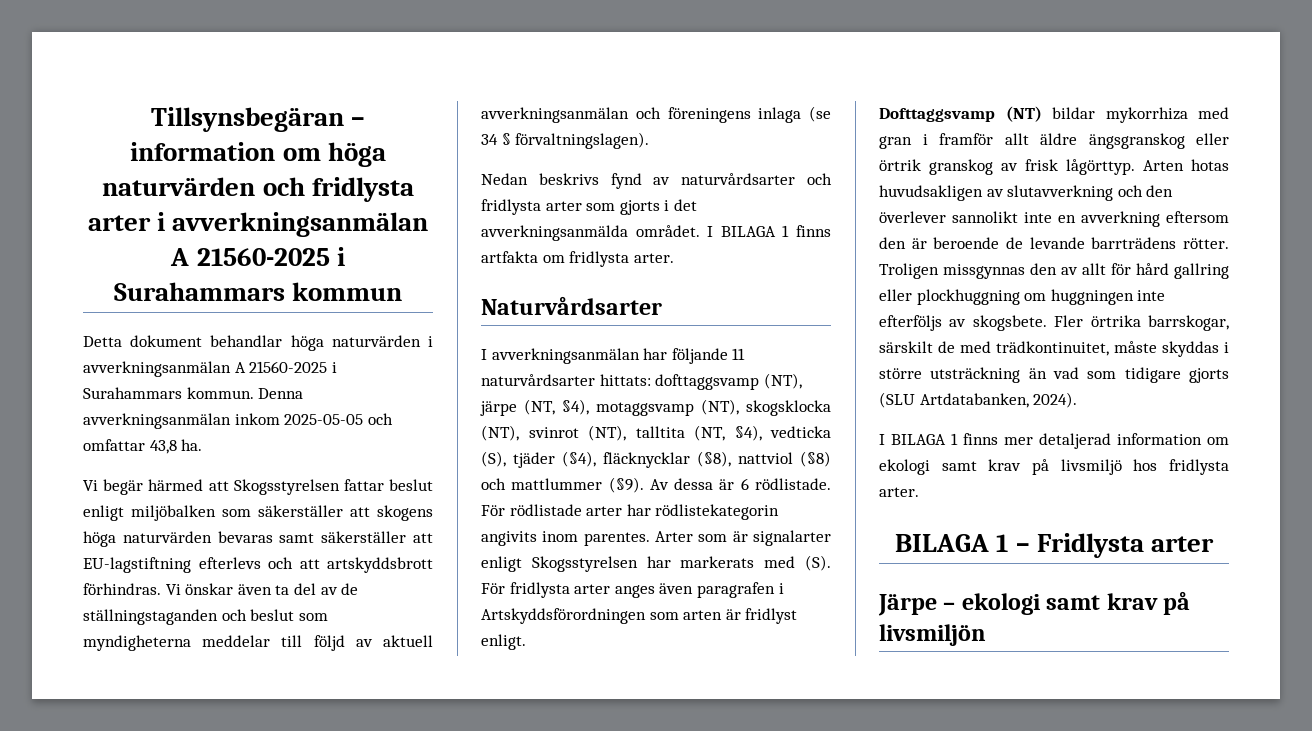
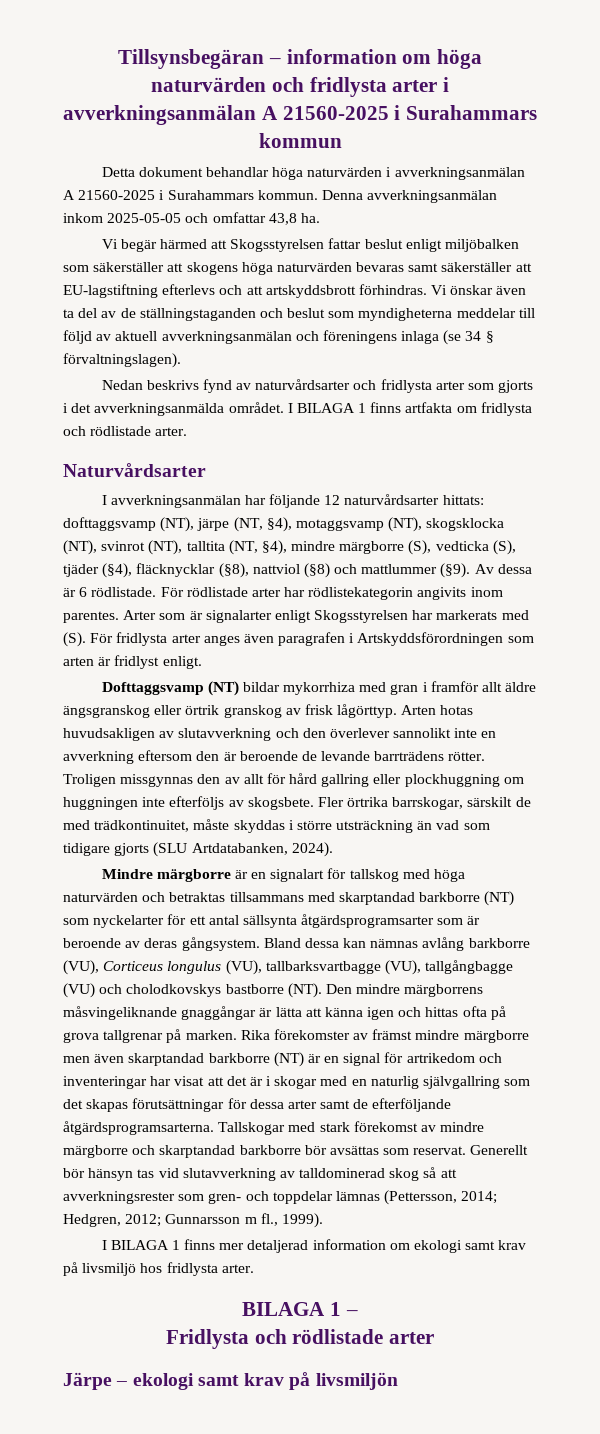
(630, 259) none -> [63,426,152,436] och rödlistade
[732,348,746,360] 11 -> [324,495,341,505] 12
(762, 433) none -> [291,540,432,555] mindre märgborre (S),
(1078, 400) none -> [101,868,465,882] [63,891,515,906] [63,914,481,928] [63,937,530,951] [63,960,514,975] [63,983,484,998] [63,1006,506,1020] [63,1029,529,1043] [63,1052,502,1067] [63,1076,531,1089] [63,1098,452,1112] [63,1121,485,1135] [63,1145,529,1158] [63,1167,457,1181] [63,1190,498,1205] [63,1213,323,1228] // Mindre märgborre är en signalart för tallskog med höga naturvärden och betraktas tillsammans med skarptandad barkborre (NT) som nyckelarter för ett antal sällsynta åtgärdsprogramsarter som är beroende av deras gångsystem. Bland dessa kan nämnas avlång barkborre (VU), Corticeus longulus (VU), tallbarksvartbagge (VU), tallgångbagge (VU) och cholodkovskys bastborre (NT). Den mindre märgborrens måsvingeliknande gnaggångar är lätta att känna igen och hittas ofta på grova tallgrenar på marken. Rika förekomster av främst mindre märgborre men även skarptandad barkborre (NT) är en signal för artrikedom och inventeringar har visat att det är i skogar med en naturlig självgallring som det skapas förutsättningar för dessa arter samt de efterföljande åtgärdsprogramsarterna. Tallskogar med stark förekomst av mindre märgborre och skarptandad barkborre bör avsättas som reservat. Generellt bör hänsyn tas vid slutavverkning av talldominerad skog så att avverkningsrester som gren- och toppdelar lämnas (Pettersson, 2014; Hedgren, 2012; Gunnarsson m fl., 1999).
[1036,533,1144,558] Fridlysta -> [165,1329,384,1349] // Fridlysta och rödlistade

